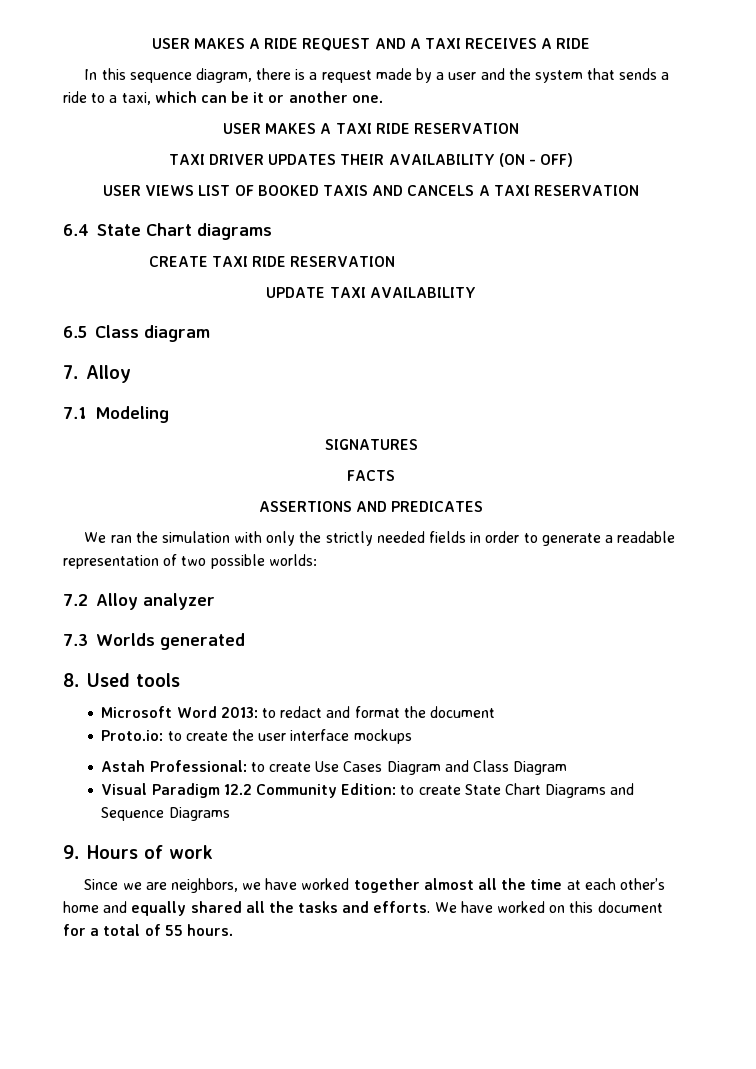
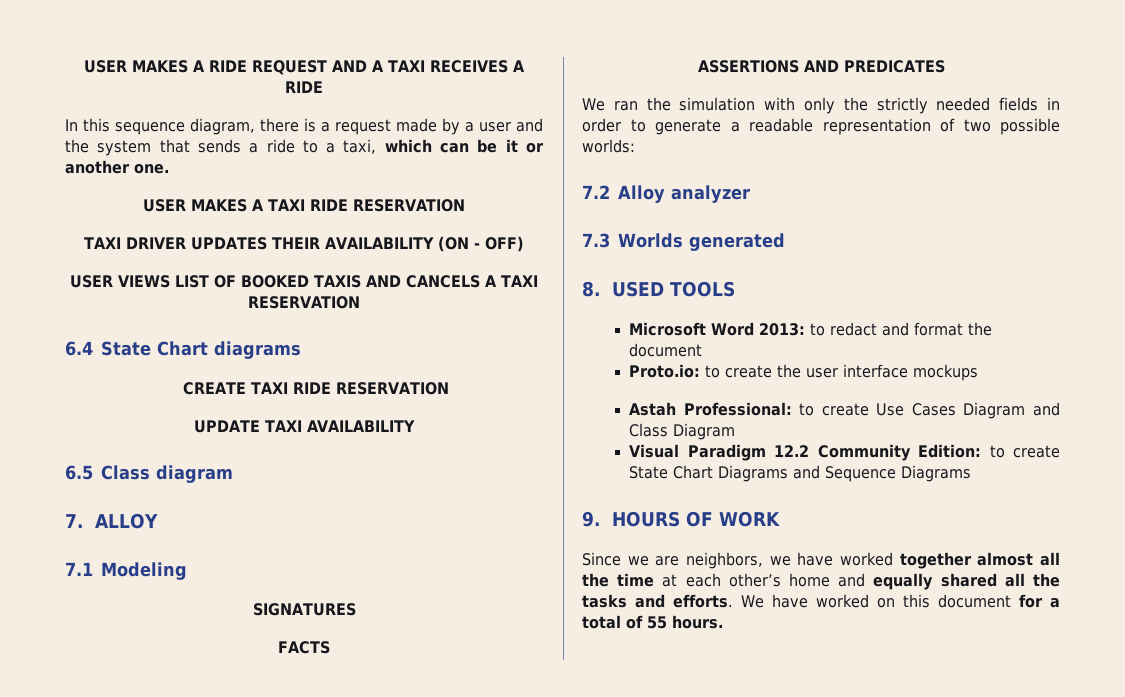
[85,365,131,383] Alloy -> [94,513,158,529] ALLOY
[86,673,180,687] Used tools -> [611,281,735,297] USED TOOLS
[86,845,213,859] Hours of work -> [611,511,780,527] HOURS OF WORK

